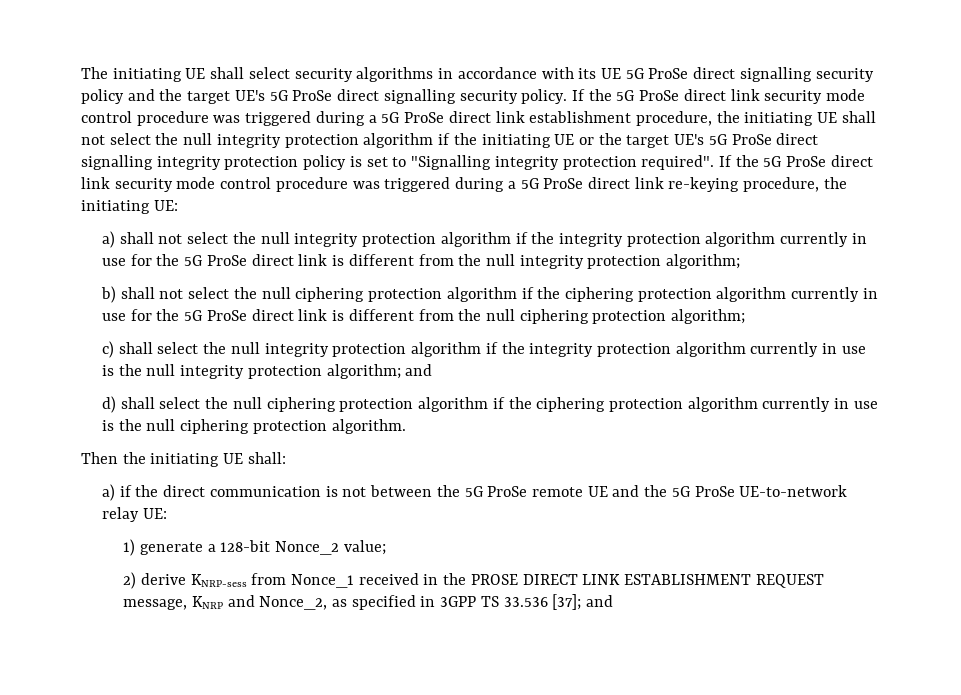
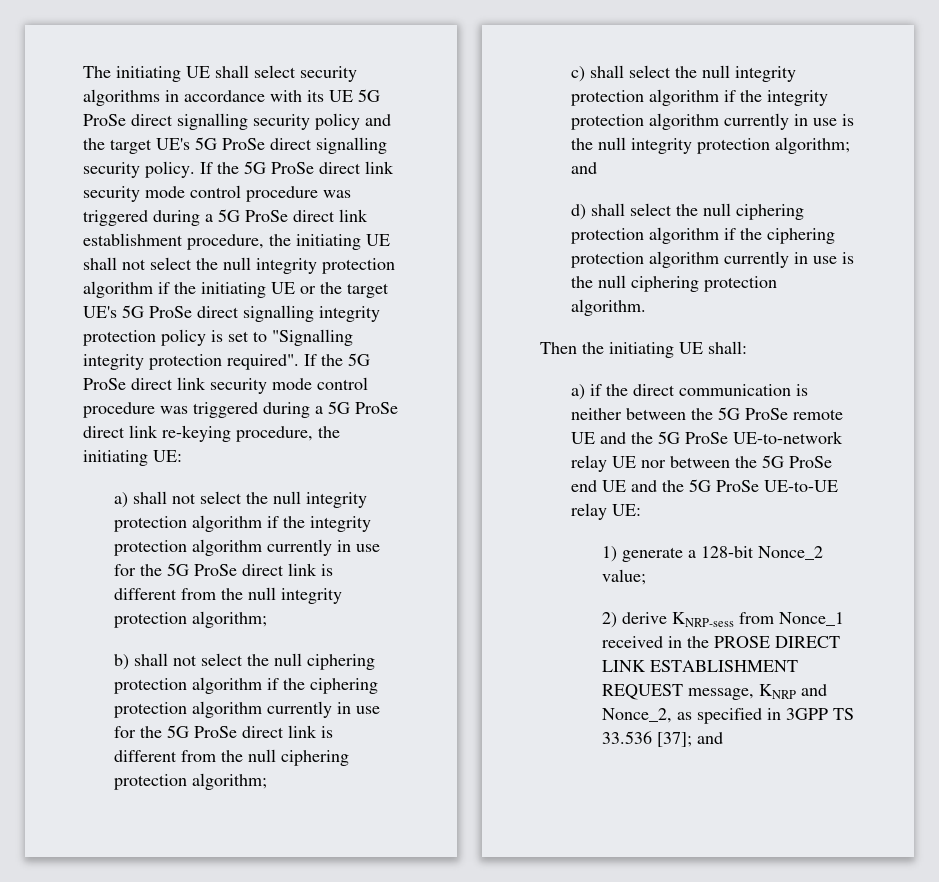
[342,487,367,497] not -> [571,408,623,420] neither
(140, 514) none -> [612,455,833,468] [571,479,839,492] [571,503,608,520] UE nor between the 5G ProSe end UE and the 5G ProSe UE-to-UE relay

